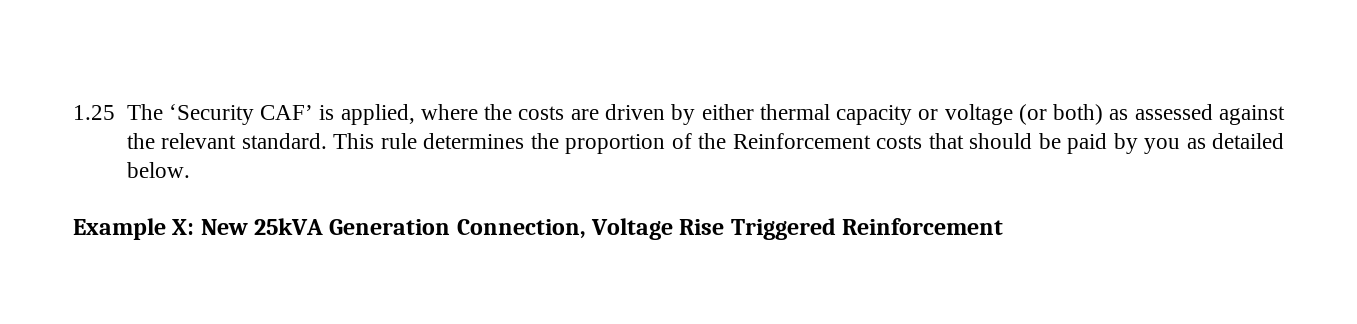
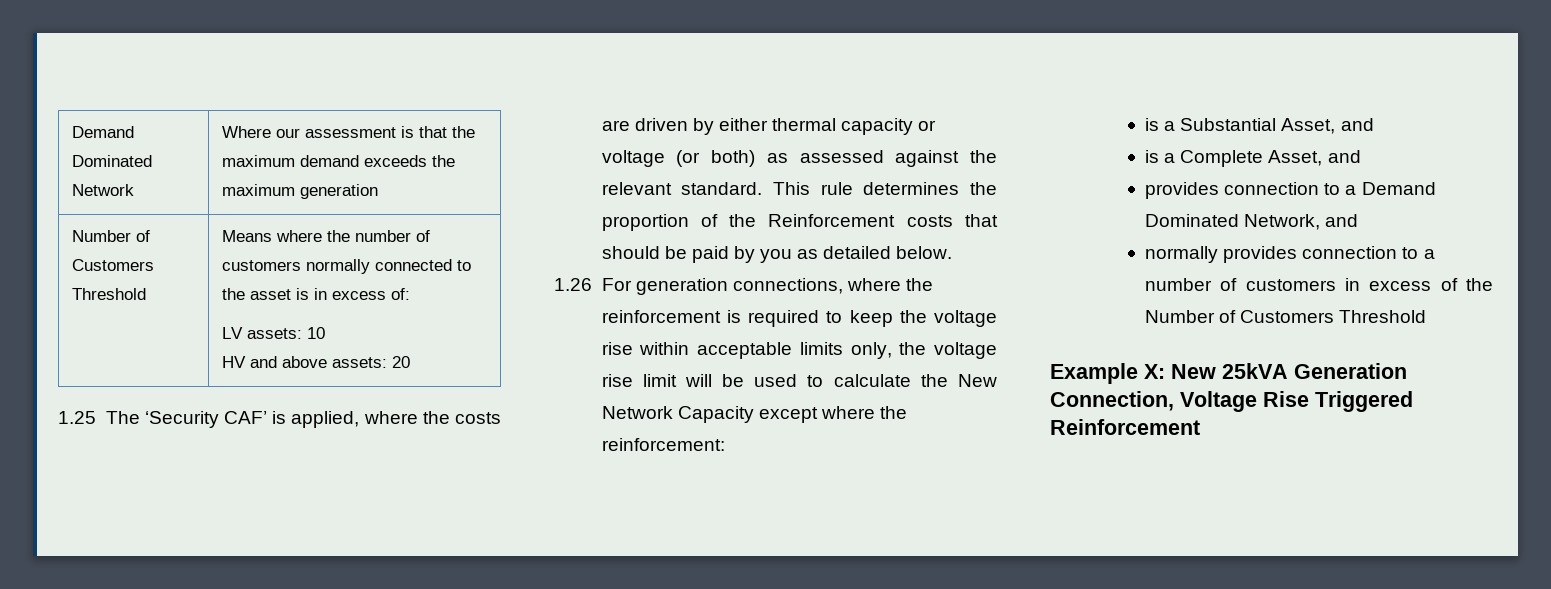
(73, 112) none -> [71,126,134,138] [71,155,152,167] [71,184,134,196] [221,126,475,138] [221,155,455,167] [221,184,378,199] [71,230,150,242] [71,259,154,271] [71,288,146,300] [221,230,430,242] [221,259,471,274] [221,288,410,300] [221,327,325,339] [221,356,410,368] Demand Dominated Network | Where our assessment is that the maximum demand exceeds the maximum generation // Number of Customers Threshold | Means where the number of customers normally connected to the asset is in excess of: // LV assets: 10 // HV and above assets: 20 //
(190, 170) none -> [554,278,934,295] [601,310,997,327] [601,342,997,359] [601,374,997,387] [601,406,908,423] [601,438,725,451] [1144,118,1374,134] [1144,150,1361,167] [1144,182,1436,199] [1144,214,1359,230] [1144,246,1435,263] [1144,278,1493,291] [1144,310,1427,323] // 1.26 For generation connections, where the reinforcement is required to keep the voltage rise within acceptable limits only, the voltage rise limit will be used to calculate the New Network Capacity except where the reinforcement: // is a Substantial Asset, and // is a Complete Asset, and // provides connection to a Demand Dominated Network, and // normally provides connection to a number of customers in excess of the Number of Customers Threshold

